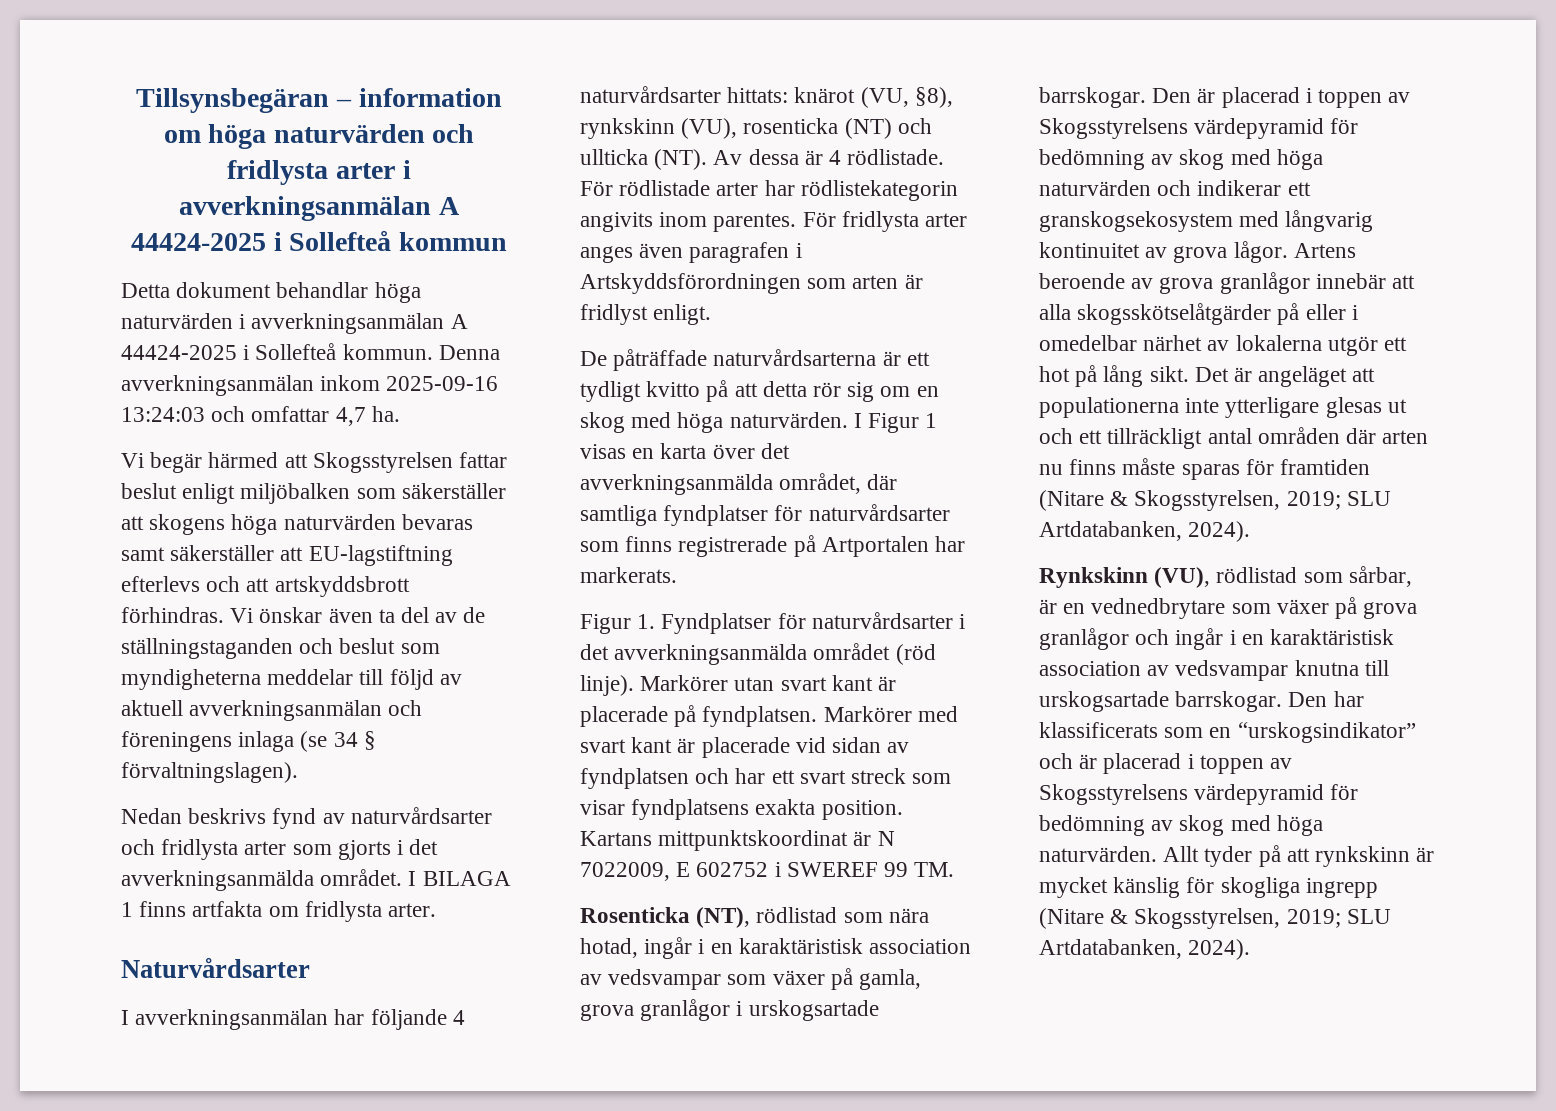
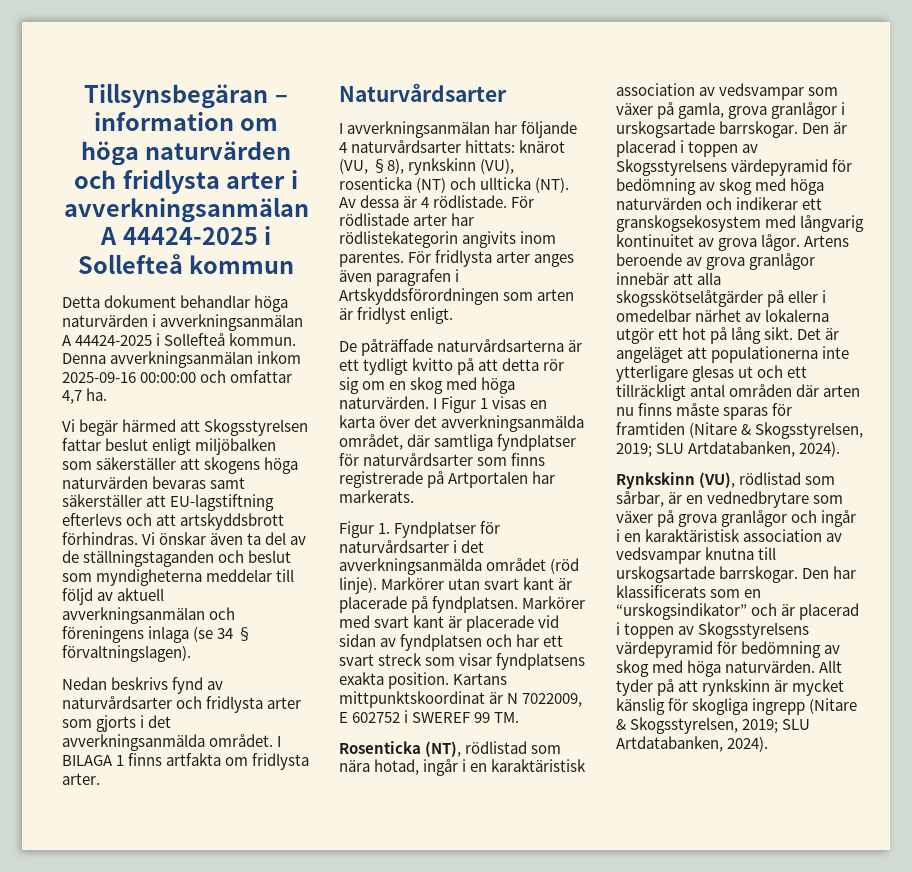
[121,407,205,422] 13:24:03 -> [140,372,197,383] 00:00:00

